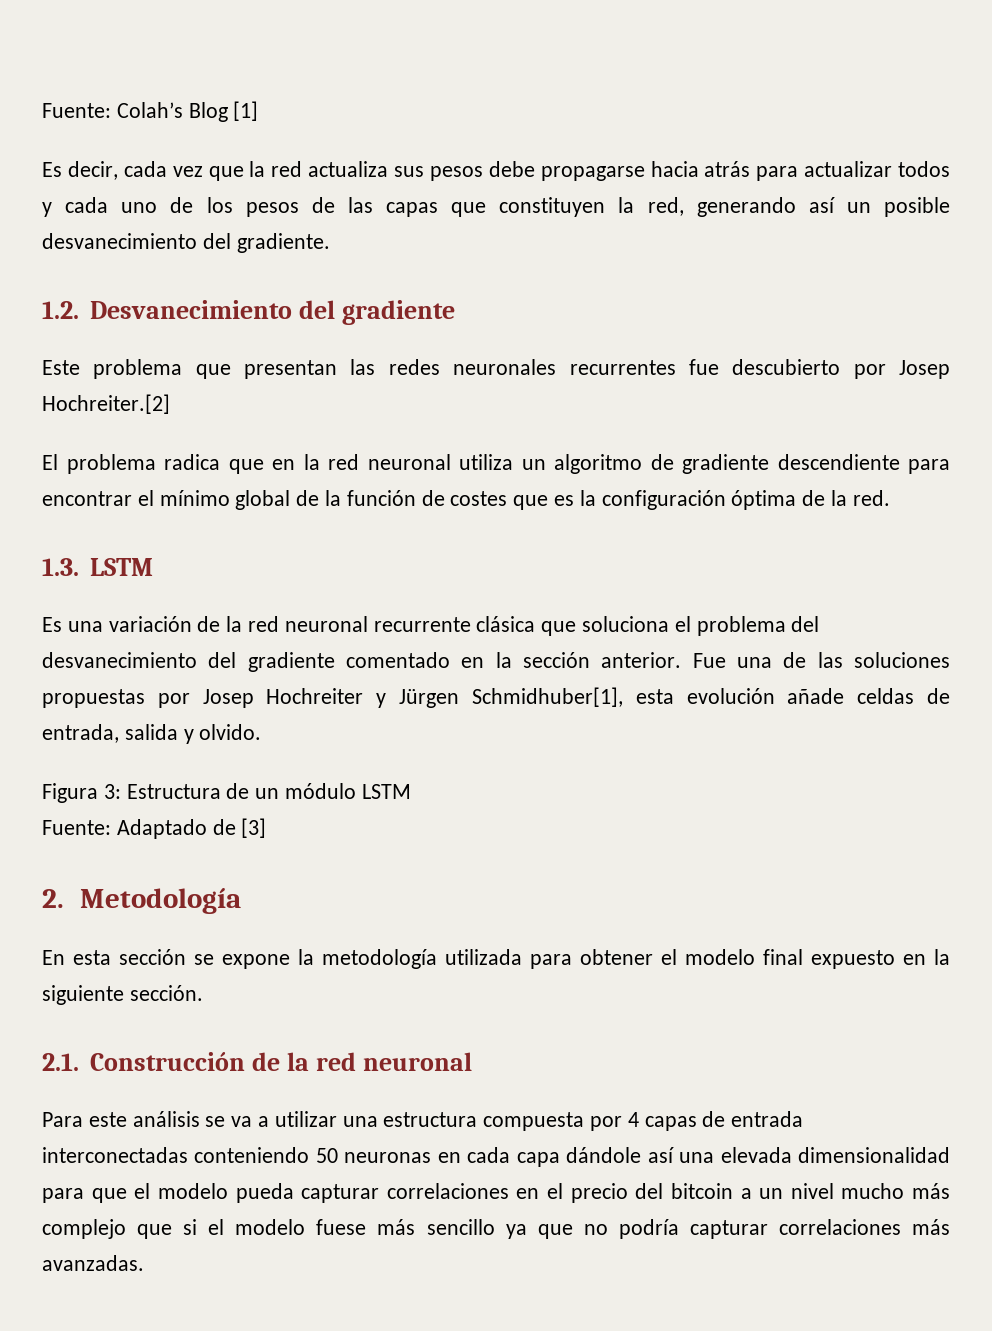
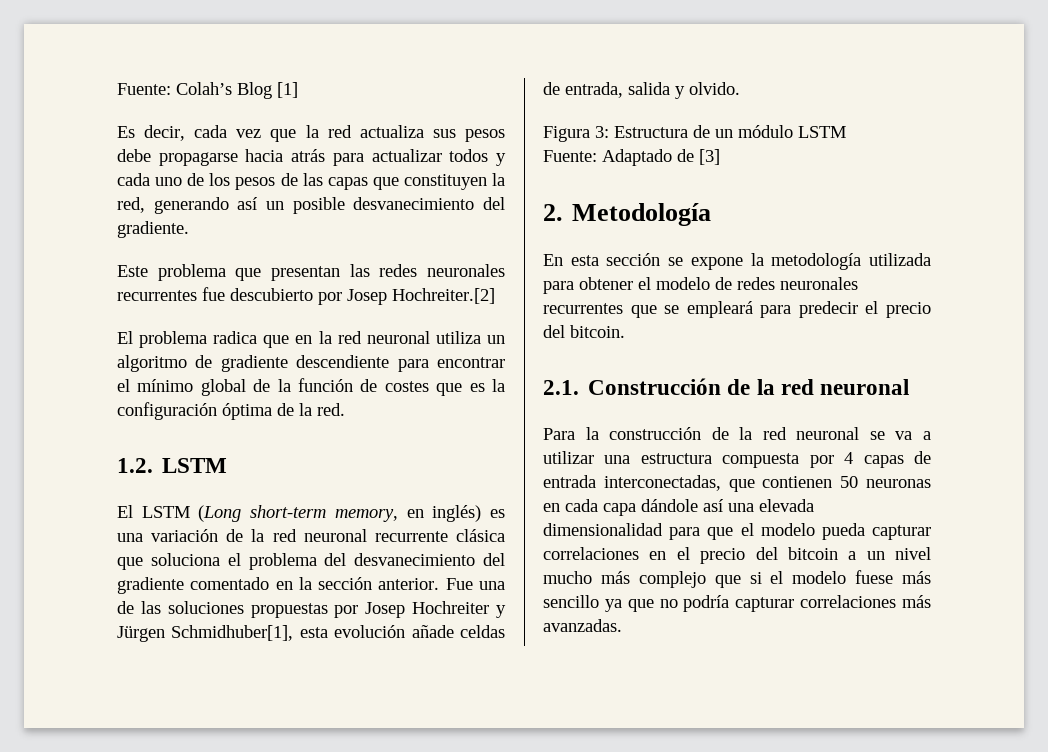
[42,300,455,325] // 1.2. Desvanecimiento del gradiente -> (189, 229) none
[42,558,153,576] [42,617,62,632] 1.3. LSTM // Es -> [117,458,228,473] [117,505,506,522] 1.2. LSTM // El LSTM (Long short-term memory, en inglés) es
[763,949,950,969] [42,985,203,1005] final expuesto en la siguiente sección. -> [715,277,858,290] [543,301,931,318] [543,325,625,338] de redes neuronales recurrentes que se empleará para predecir el precio del bitcoin.
[88,1111,200,1127] este análisis -> [585,427,860,440] la construcción de la red neuronal
[42,1147,310,1163] interconectadas conteniendo -> [603,475,833,492] interconectadas, que contienen

